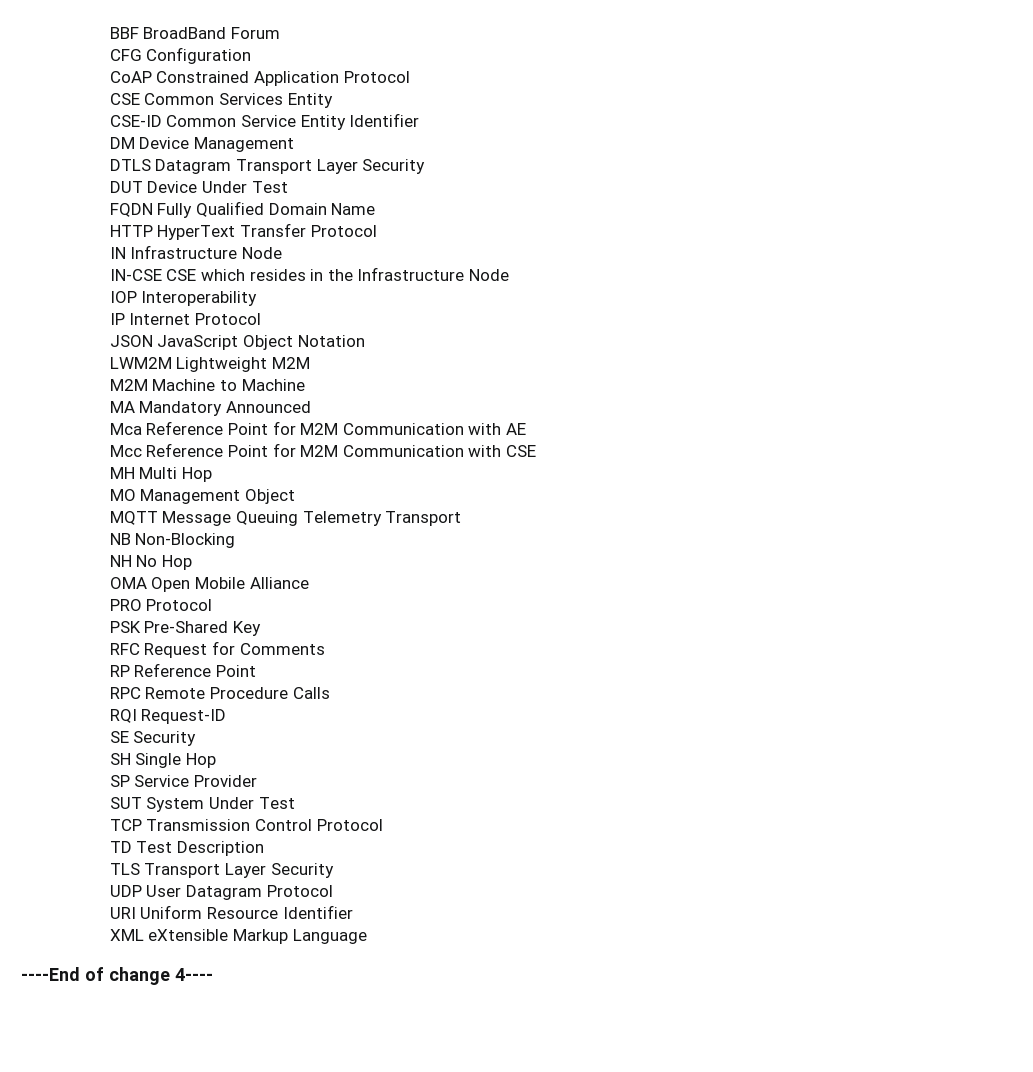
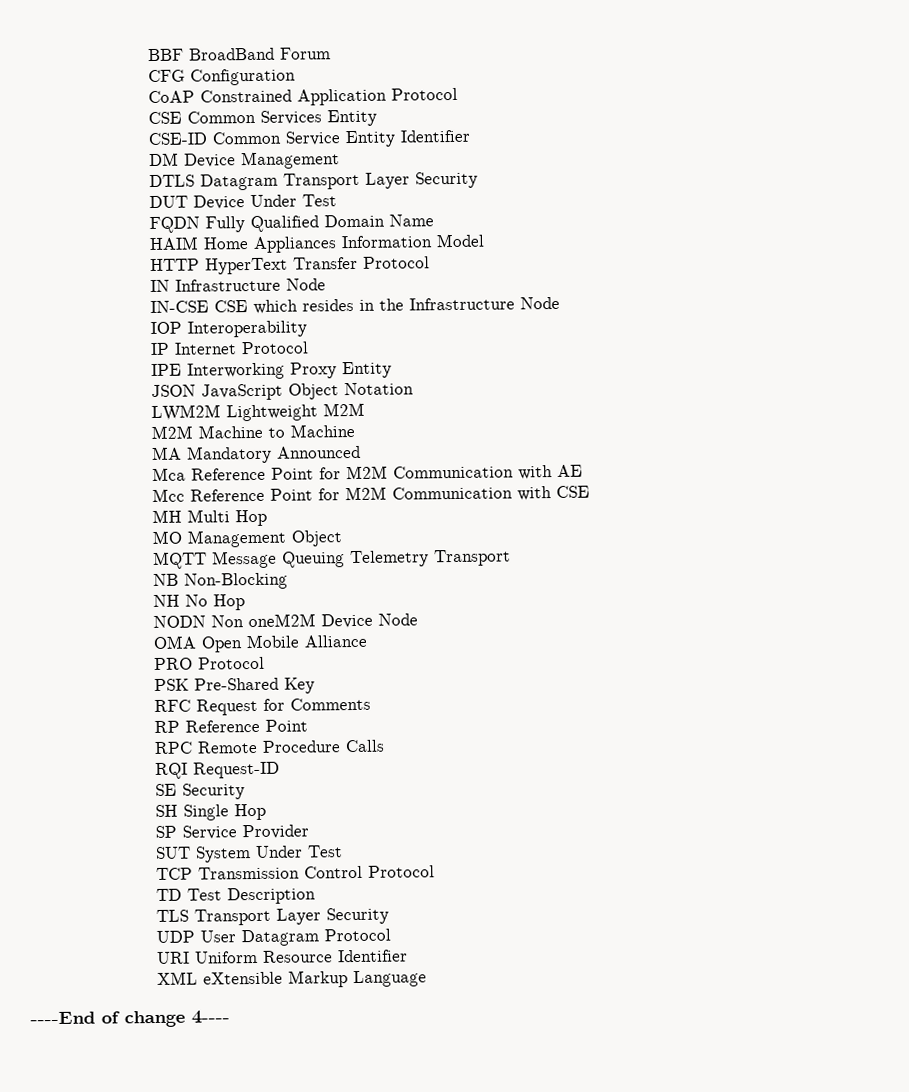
(376, 209) none -> [148,233,485,253] // HAIM Home Appliances Information Model
(262, 319) none -> [150,361,392,380] // IPE Interworking Proxy Entity
(193, 562) none -> [152,613,418,629] // NODN Non oneM2M Device Node

